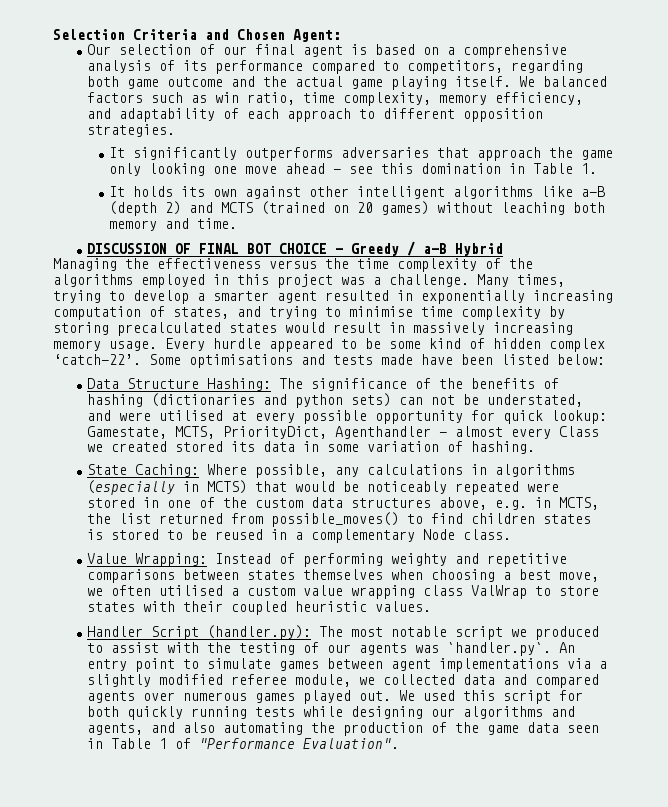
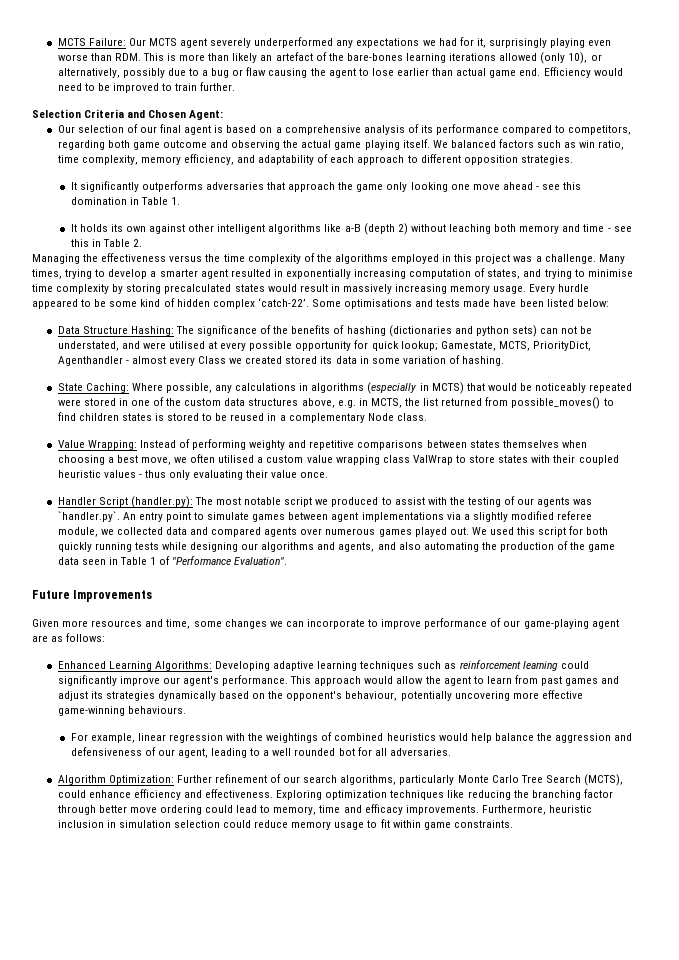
(53, 34) none -> [57,37,612,48] [57,52,602,64] [57,67,623,78] [57,82,236,93] MCTS Failure: Our MCTS agent severely underperformed any expectations we had for it, surprisingly playing even worse than RDM. This is more than likely an artefact of the bare-bones learning iterations allowed (only 10), or alternatively, possibly due to a bug or flaw causing the agent to lose earlier than actual game end. Efficiency would need to be improved to train further. //
(256, 81) none -> [231,140,281,150] observing
[189,201,430,215] and MCTS (trained on 20 games) -> (408, 229) none
[197,218,238,229] [87,241,504,256] time. // DISCUSSION OF FINAL BOT CHOICE - Greedy / a-B Hybrid -> [583,224,632,232] [70,239,142,247] time - see this in Table 2.
[551,410,608,424] lookup: -> [400,341,438,351] lookup;
[375,601,432,612] values. -> [103,470,329,480] values - thus only evaluating their value once.
(400, 743) none -> [32,590,153,602] [32,618,619,629] [32,633,106,642] [57,660,589,671] [57,675,620,686] [57,690,583,701] [57,706,186,716] [70,732,633,743] [70,747,451,758] [57,774,624,786] [57,789,613,800] [57,804,593,815] [57,819,513,830] // Future Improvements // Given more resources and time, some changes we can incorporate to improve performance of our game-playing agent are as follows: // Enhanced Learning Algorithms: Developing adaptive learning techniques such as reinforcement learning could significantly improve our agent's performance. This approach would allow the agent to learn from past games and adjust its strategies dynamically based on the opponent's behaviour, potentially uncovering more effective game-winning behaviours. // For example, linear regression with the weightings of combined heuristics would help balance the aggression and defensiveness of our agent, leading to a well rounded bot for all adversaries. // Algorithm Optimization: Further refinement of our search algorithms, particularly Monte Carlo Tree Search (MCTS), could enhance efficiency and effectiveness. Exploring optimization techniques like reducing the branching factor through better move ordering could lead to memory, time and efficacy improvements. Furthermore, heuristic inclusion in simulation selection could reduce memory usage to fit within game constraints.

